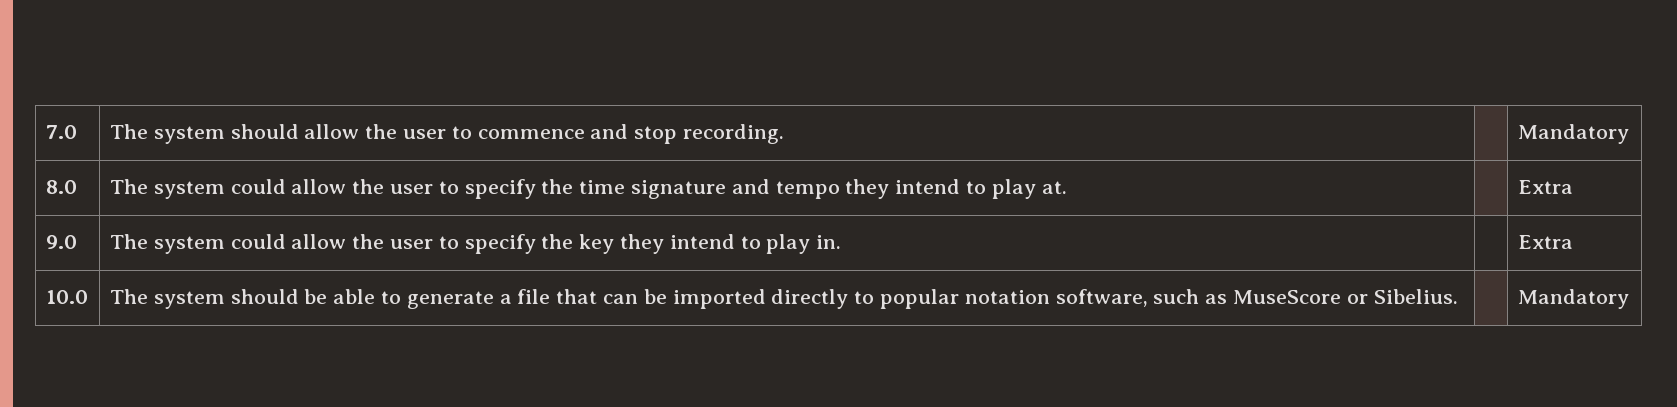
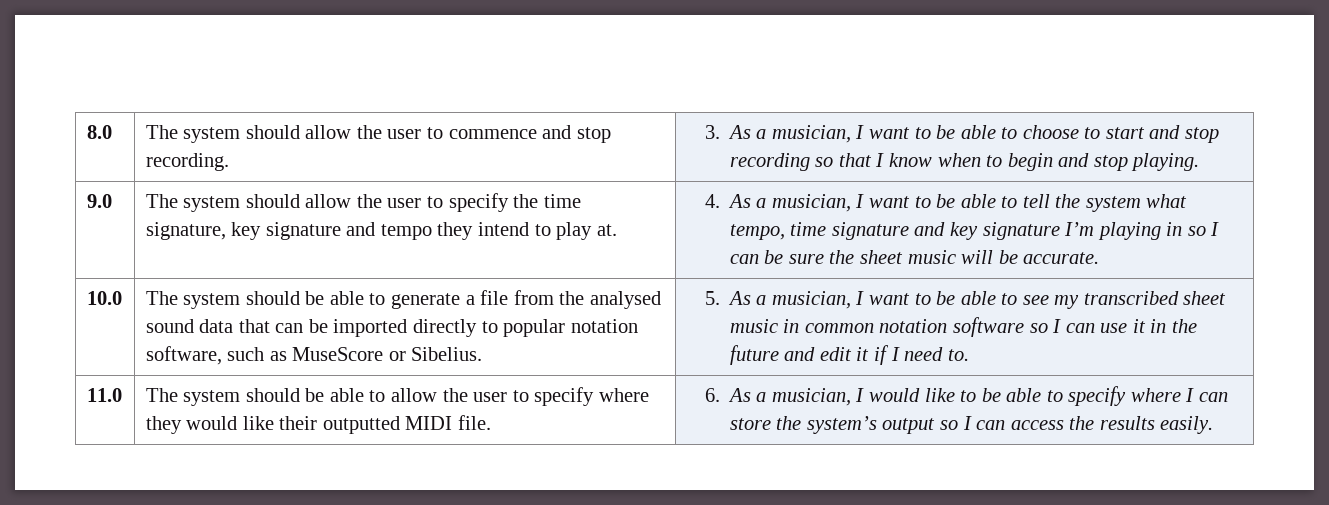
[45,125,77,139] 7.0 -> [86,125,112,139] 8.0
[1517,124,1629,144] [45,180,77,194] [109,179,286,199] | Mandatory // 8.0 | The system could -> [704,125,1219,143] [729,153,1200,171] [86,194,112,208] [145,194,300,212] 3. As a musician, I want to be able to choose to start and stop recording so that I know when to begin and stop playing. // 9.0 | The system should
(626, 187) none -> [145,222,262,240] signature, key
[1517,180,1573,194] [45,235,77,249] [109,234,842,254] [1517,235,1573,249] | Extra // 9.0 | The system could allow the user to specify the key they intend to play in. | | Extra -> [704,194,1188,212] [729,222,1220,240] [729,250,1100,264] 4. As a musician, I want to be able to tell the system what tempo, time signature and key signature I’m playing in so I can be sure the sheet music will be accurate.
(551, 296) none -> [513,290,661,309] [145,319,234,333] from the analysed sound data
[1517,289,1629,309] | Mandatory -> [704,291,1227,309] [729,317,1197,337] [729,345,969,365] [86,388,122,402] [145,387,649,406] [145,415,491,434] [704,386,1228,406] [729,416,1214,434] 5. As a musician, I want to be able to see my transcribed sheet music in common notation software so I can use it in the future and edit it if I need to. // 11.0 | The system should be able to allow the user to specify where they would like their outputted MIDI file. | 6. As a musician, I would like to be able to specify where I can store the system’s output so I can access the results easily.

